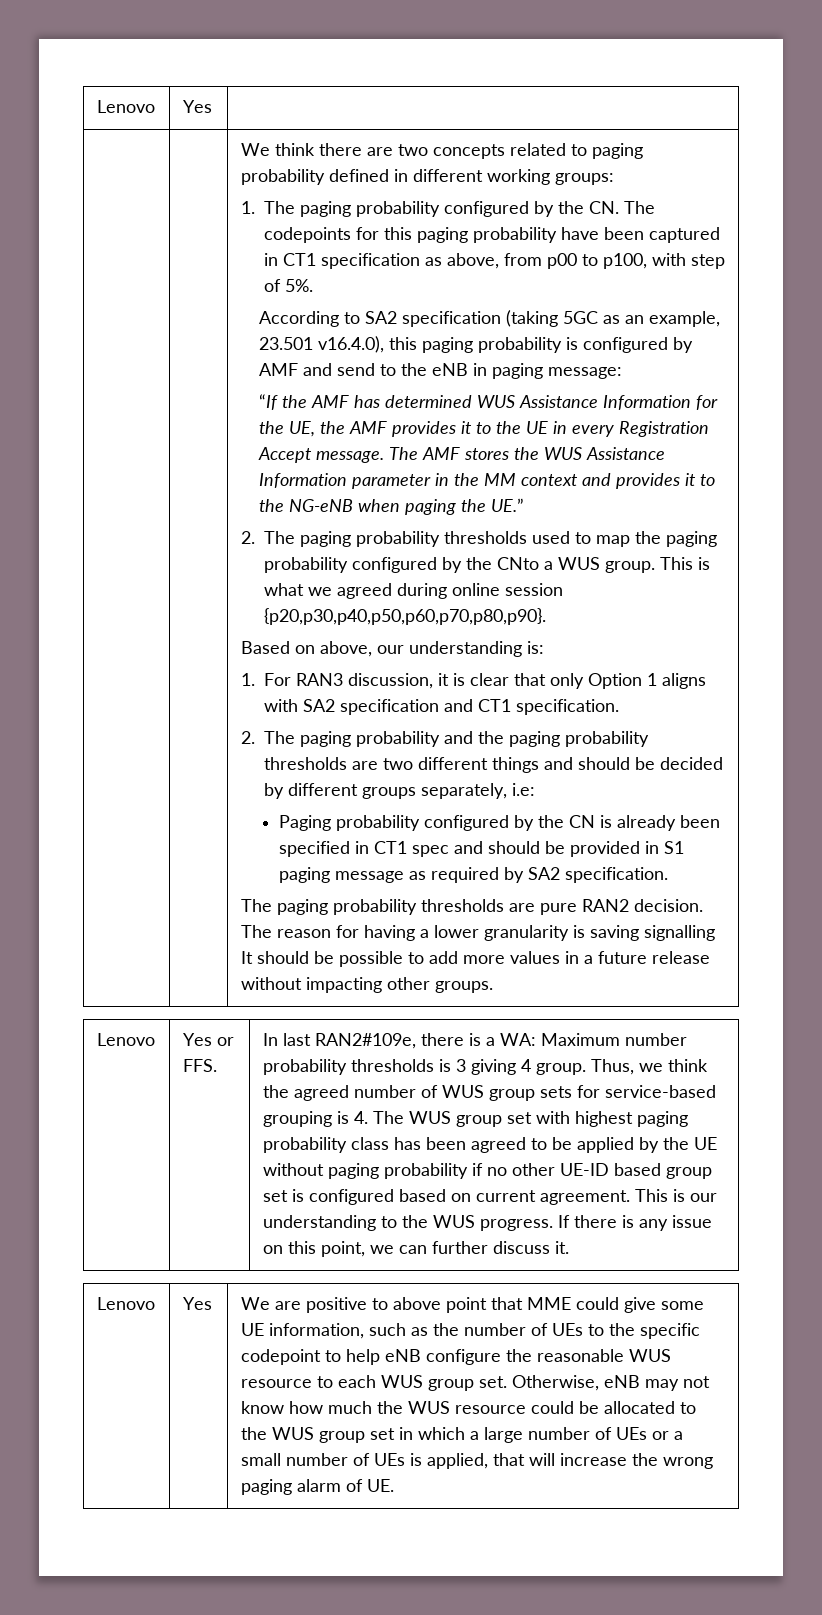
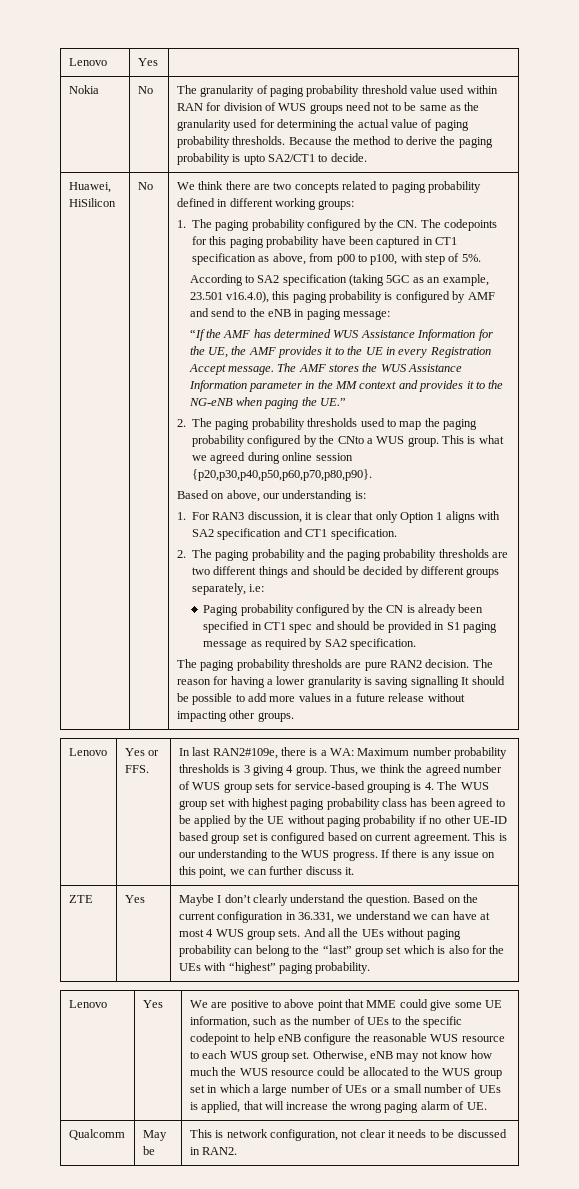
(212, 106) | -> [68,85,99,94] [137,86,153,94] [176,85,498,97] [176,102,480,114] [176,119,469,131] [176,136,493,148] [176,153,367,165] [68,182,111,193] [68,198,116,207] [137,182,153,190] Nokia | No | The granularity of paging probability threshold value used within RAN for division of WUS groups need not to be same as the granularity used for determining the actual value of paging probability thresholds. Because the method to derive the paging probability is upto SA2/CT1 to decide. // Huawei, HiSilicon | No
(569, 1247) none -> [68,895,93,903] [124,895,145,903] [178,894,479,906] [178,911,491,923] [178,928,461,940] [178,945,505,957] [178,962,371,974] // ZTE | Yes | Maybe I don’t clearly understand the question. Based on the current configuration in 36.331, we understand we can have at most 4 WUS group sets. And all the UEs without paging probability can belong to the “last” group set which is also for the UEs with “highest” paging probability.
(394, 1485) none -> [68,1129,125,1140] [142,1130,167,1141] [142,1146,155,1155] [189,1129,507,1141] [189,1147,238,1155] // Qualcomm | May be | This is network configuration, not clear it needs to be discussed in RAN2.

